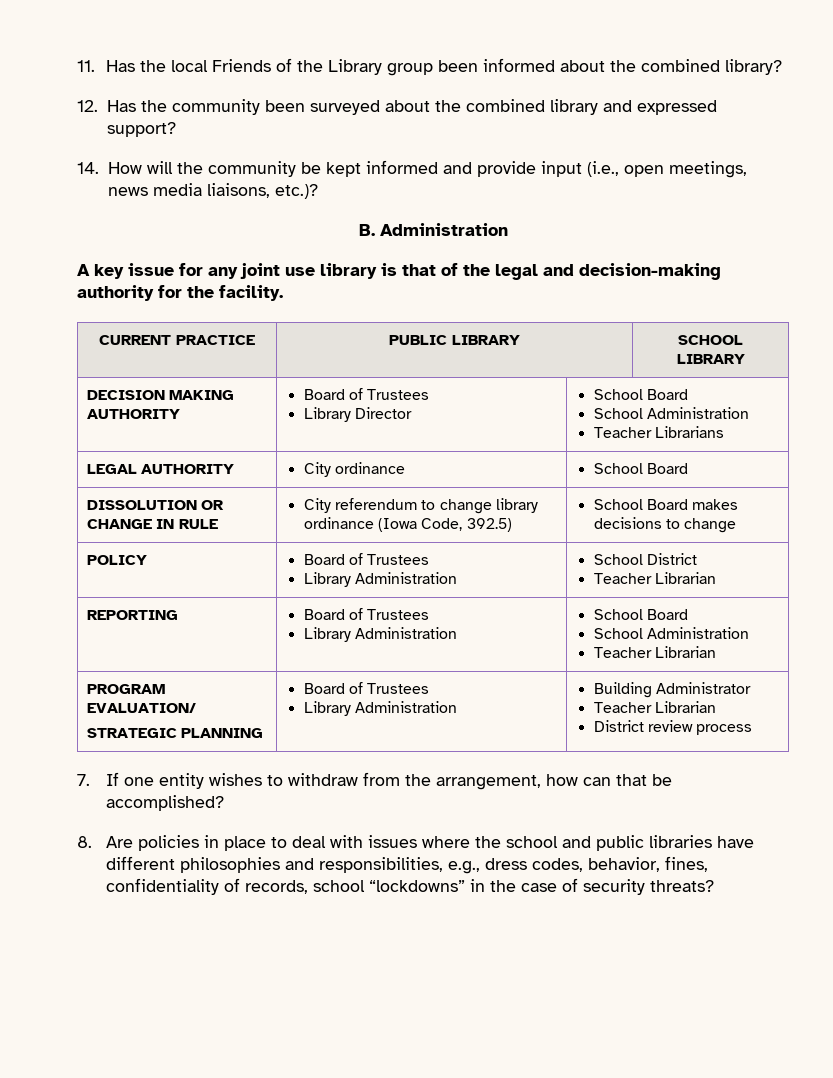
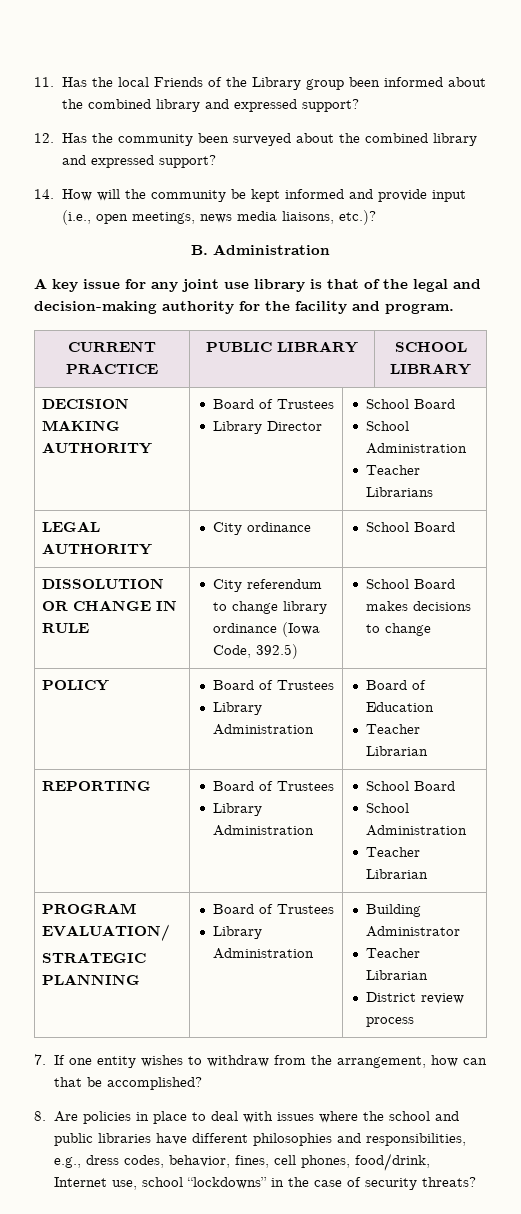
[725,59,783,75] library? -> [155,99,359,112] library and expressed support?
[219,285,283,301] facility. -> [295,301,454,314] facility and program.
[593,553,697,565] School District -> [366,680,427,690] [366,702,435,712] Board of Education
[106,878,309,895] confidentiality of records, -> [274,1153,431,1171] [54,1177,138,1190] cell phones, food/drink, Internet use,

